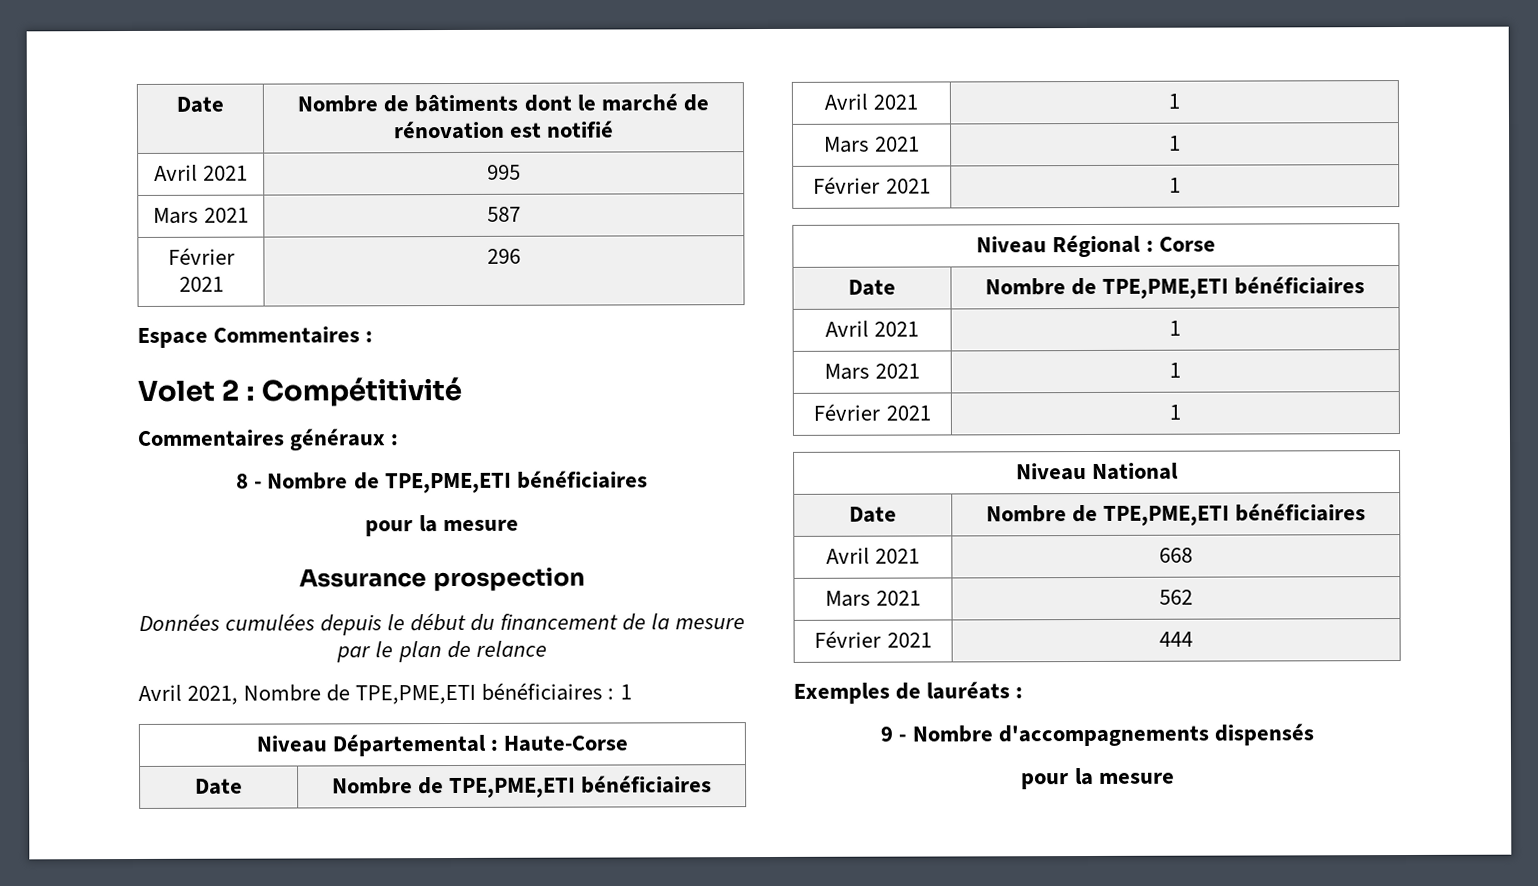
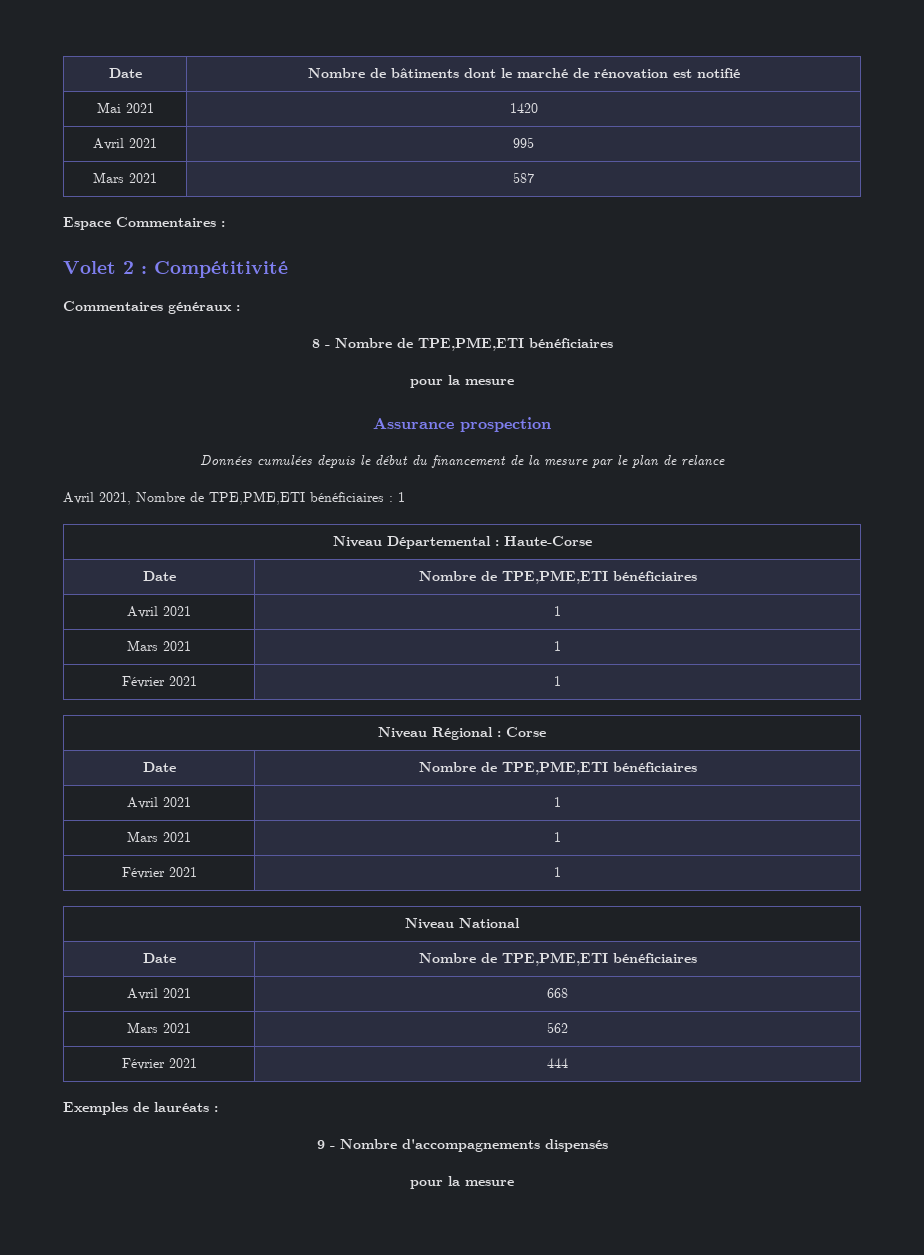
(615, 129) none -> [96,102,154,113] [509,103,538,113] // Mai 2021 | 1420
[167,247,235,265] [178,276,224,292] [487,248,521,264] // Février 2021 | 296 -> (534, 177) none

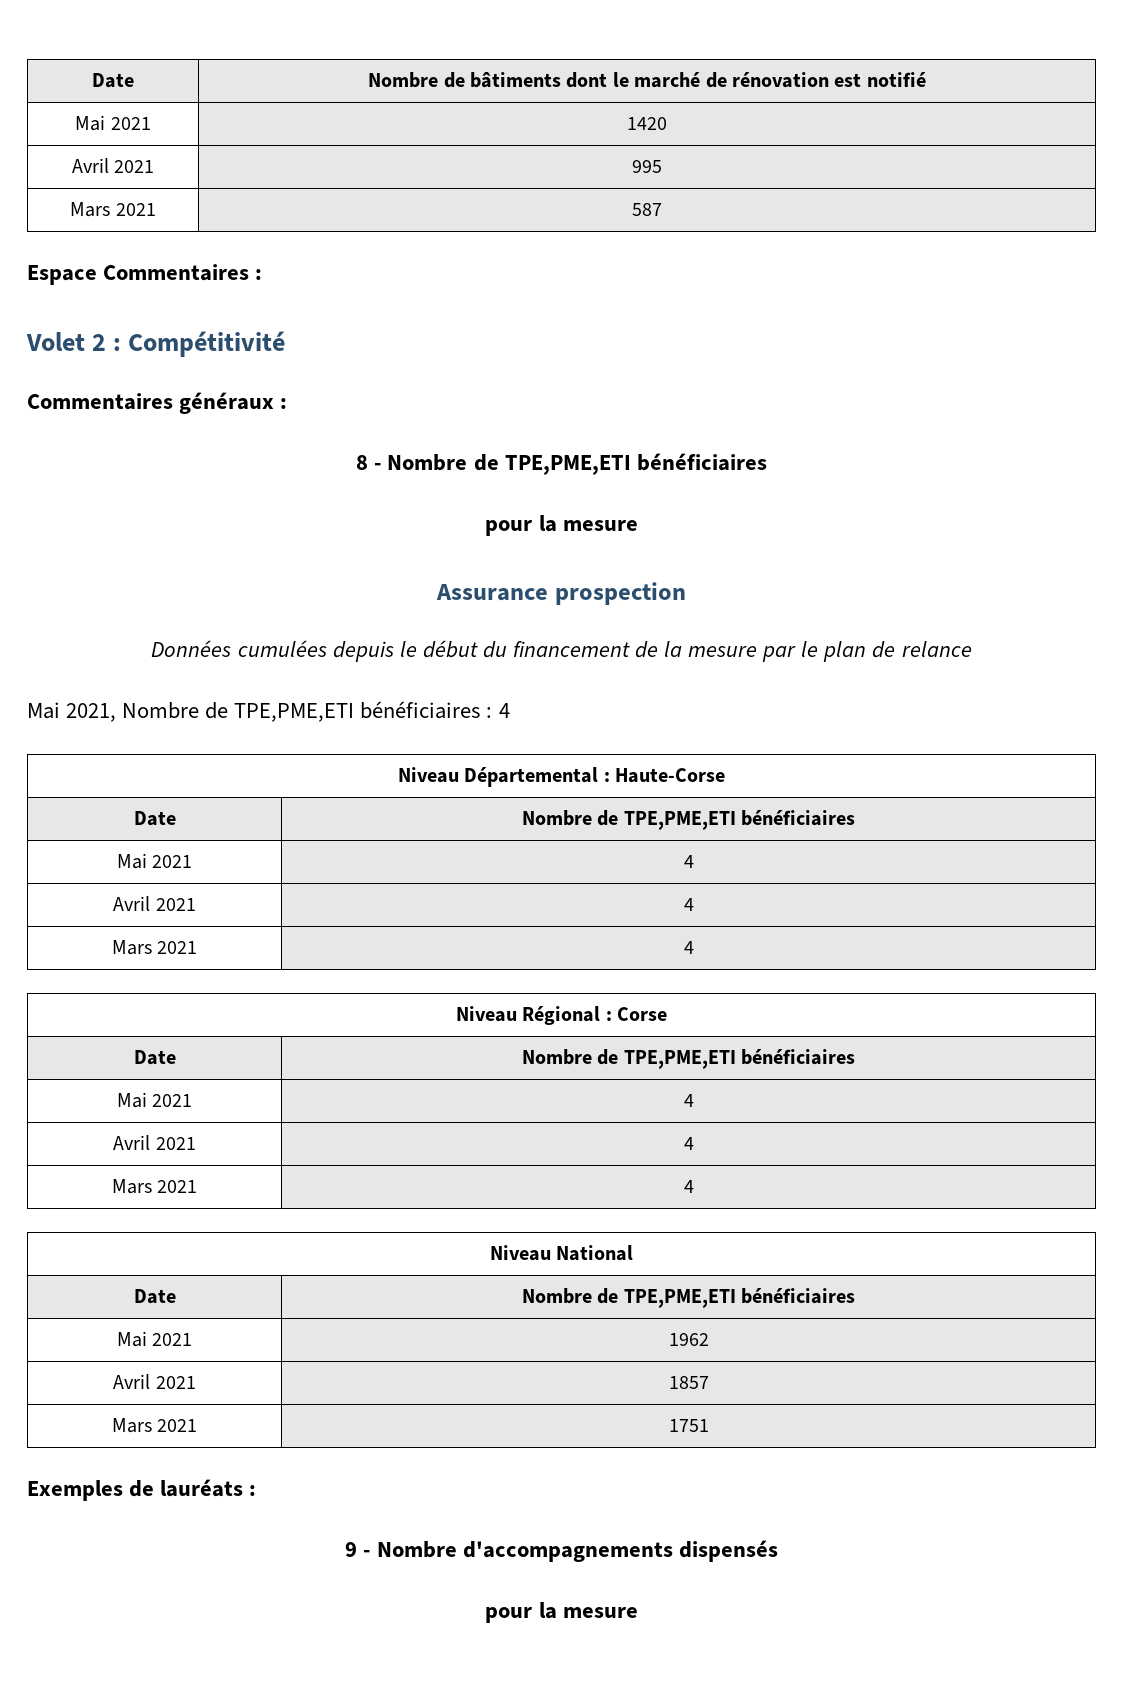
[63,492,94,504] Avril -> [27,702,60,719] Mai
[398,492,405,502] 1 -> [498,703,510,718] 4
[127,606,191,618] [554,606,561,616] [127,640,191,651] [554,641,561,651] [121,676,197,688] [554,676,561,686] // Avril 2021 | 1 // Mars 2021 | 1 // Février 2021 | 1 -> [116,853,193,869] [683,855,694,868] [113,896,196,911] [683,898,694,911] [111,940,198,955] [683,941,694,954] // Mai 2021 | 4 // Avril 2021 | 4 // Mars 2021 | 4
[127,797,191,809] [554,797,561,807] [127,831,191,842] [554,832,561,842] [121,867,197,879] [554,867,561,877] // Avril 2021 | 1 // Mars 2021 | 1 // Février 2021 | 1 -> [116,1092,193,1108] [683,1094,694,1107] [113,1135,196,1150] [683,1137,694,1150] [111,1179,198,1194] [683,1180,694,1193] // Mai 2021 | 4 // Avril 2021 | 4 // Mars 2021 | 4
[127,988,191,1000] [547,988,568,998] [127,1022,191,1033] [547,1022,568,1033] [121,1058,197,1070] [547,1058,568,1068] // Avril 2021 | 668 // Mars 2021 | 562 // Février 2021 | 444 -> [116,1331,193,1347] [668,1333,709,1346] [113,1374,196,1389] [668,1376,709,1389] [111,1418,198,1433] [668,1419,709,1432] // Mai 2021 | 1962 // Avril 2021 | 1857 // Mars 2021 | 1751

